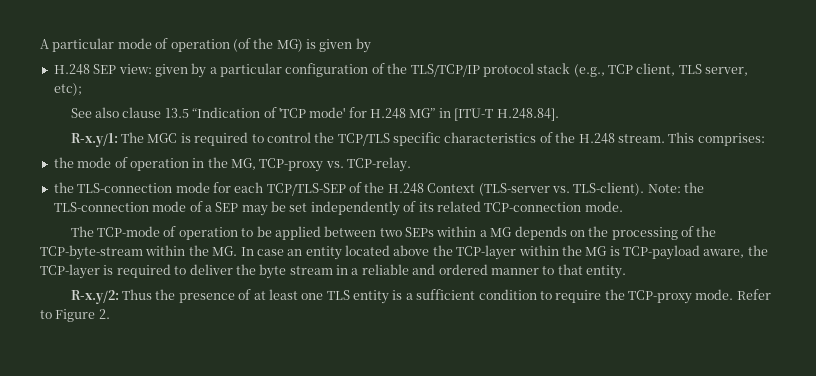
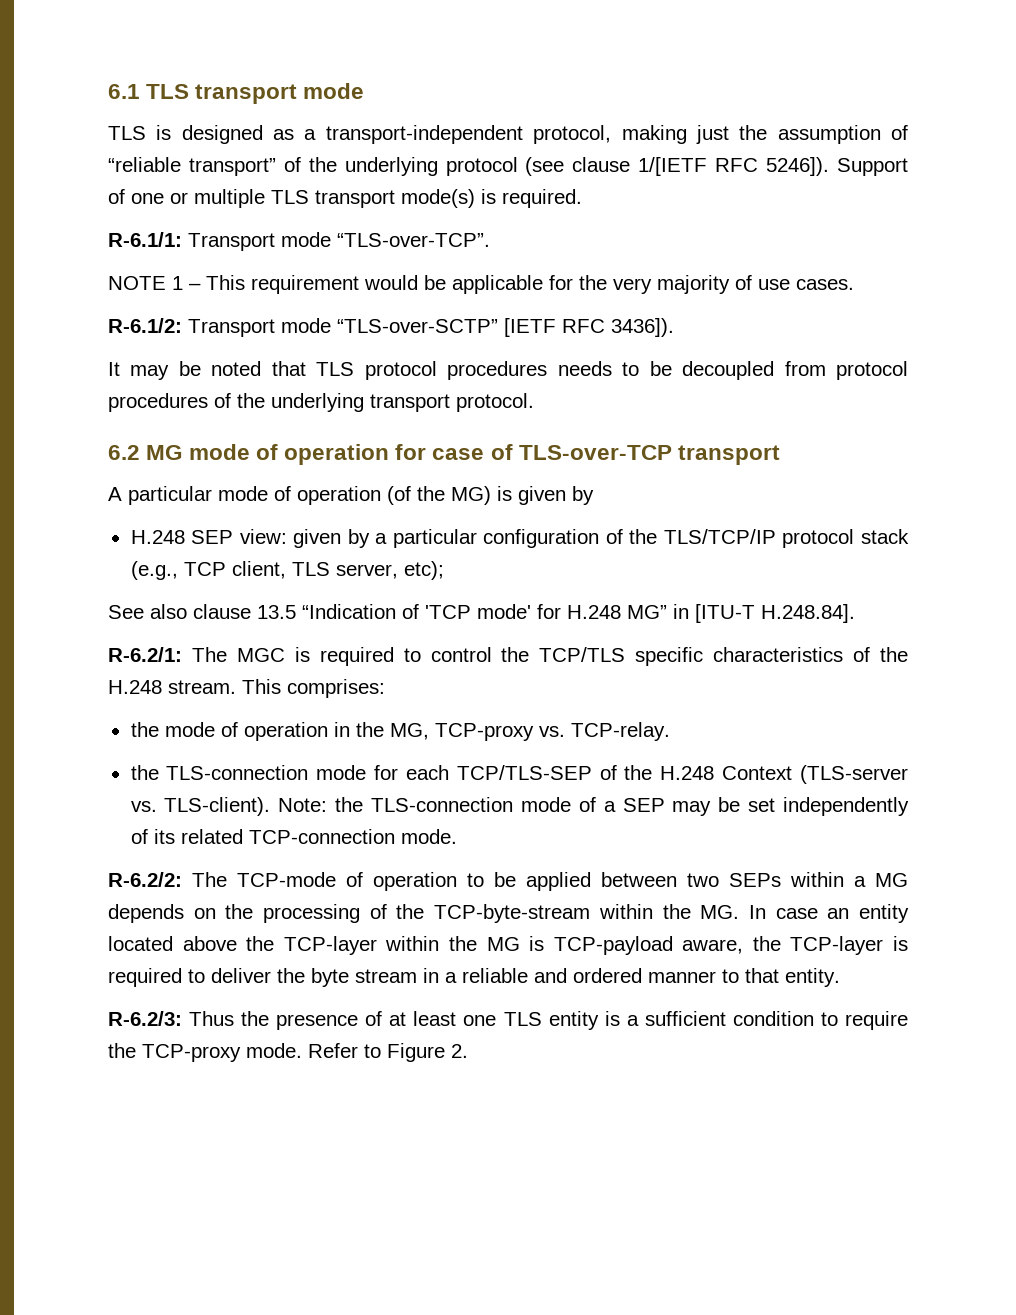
(40, 44) none -> [108,83,365,104] [108,125,909,144] [108,157,908,176] [108,189,582,208] [108,232,490,251] [108,275,854,294] [108,318,674,337] [108,361,908,380] [108,393,534,412] [108,444,780,465] 6.1 TLS transport mode // TLS is designed as a transport-independent protocol, making just the assumption of “reliable transport” of the underlying protocol (see clause 1/[IETF RFC 5246]). Support of one or multiple TLS transport mode(s) is required. // R-6.1/1: Transport mode “TLS-over-TCP”. // NOTE 1 – This requirement would be applicable for the very majority of use cases. // R-6.1/2: Transport mode “TLS-over-SCTP” [IETF RFC 3436]). // It may be noted that TLS protocol procedures needs to be decoupled from protocol procedures of the underlying transport protocol. // 6.2 MG mode of operation for case of TLS-over-TCP transport //
[70,133,118,147] R-x.y/1: -> [108,647,182,662] R-6.2/1:
(623, 206) none -> [108,872,182,887] R-6.2/2:
[70,290,119,304] R-x.y/2: -> [108,1011,182,1026] R-6.2/3:

